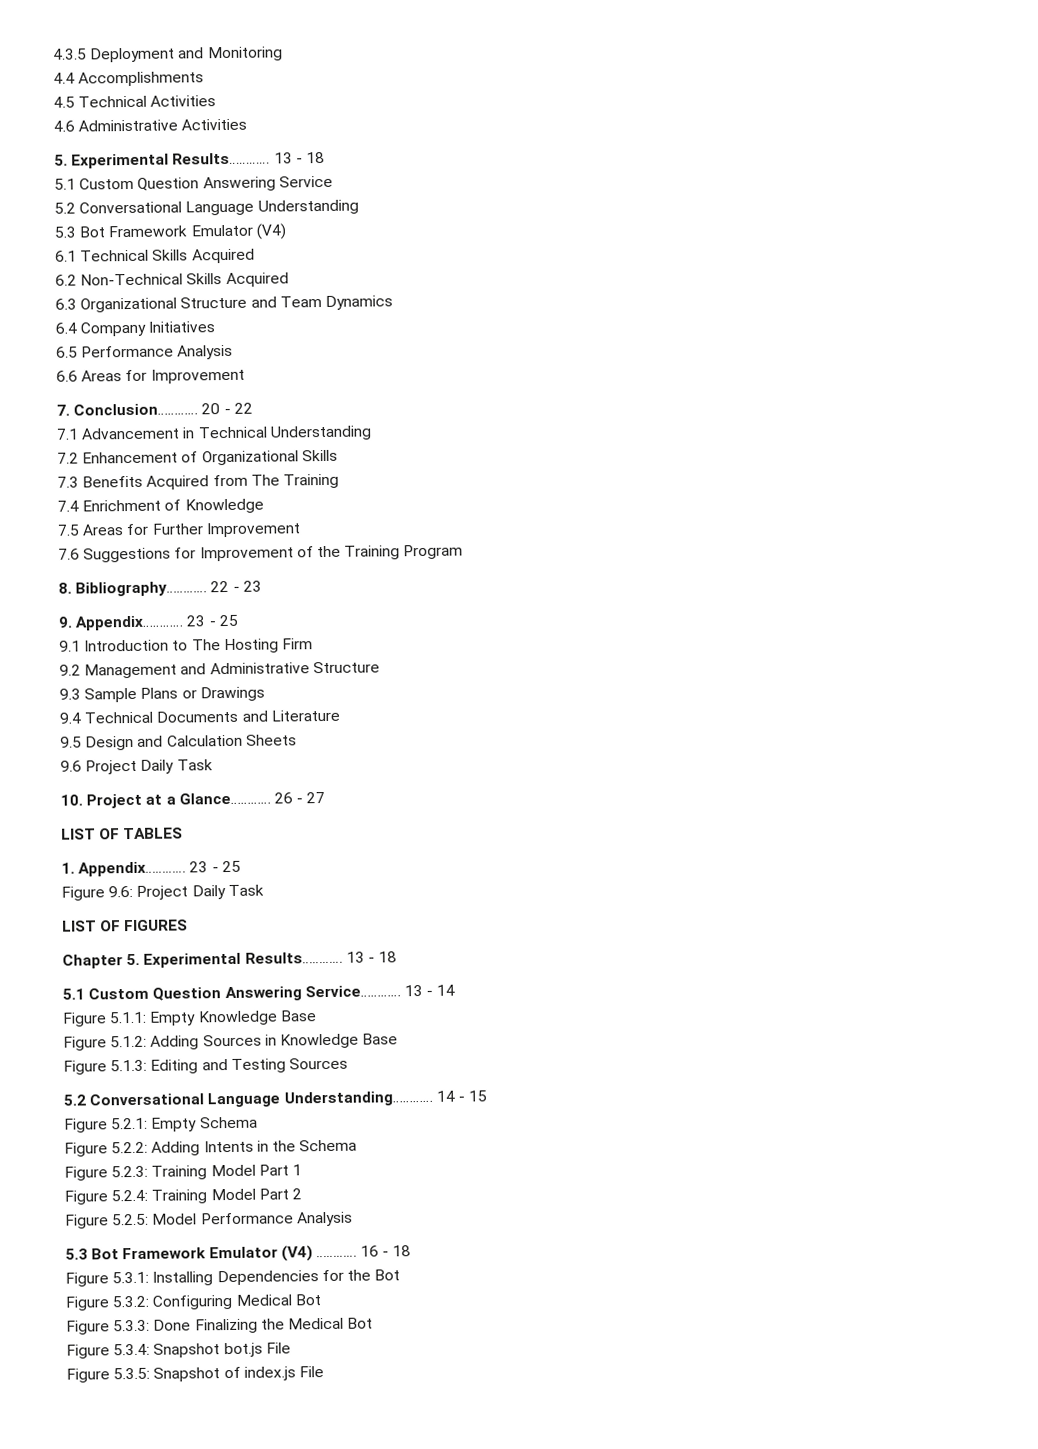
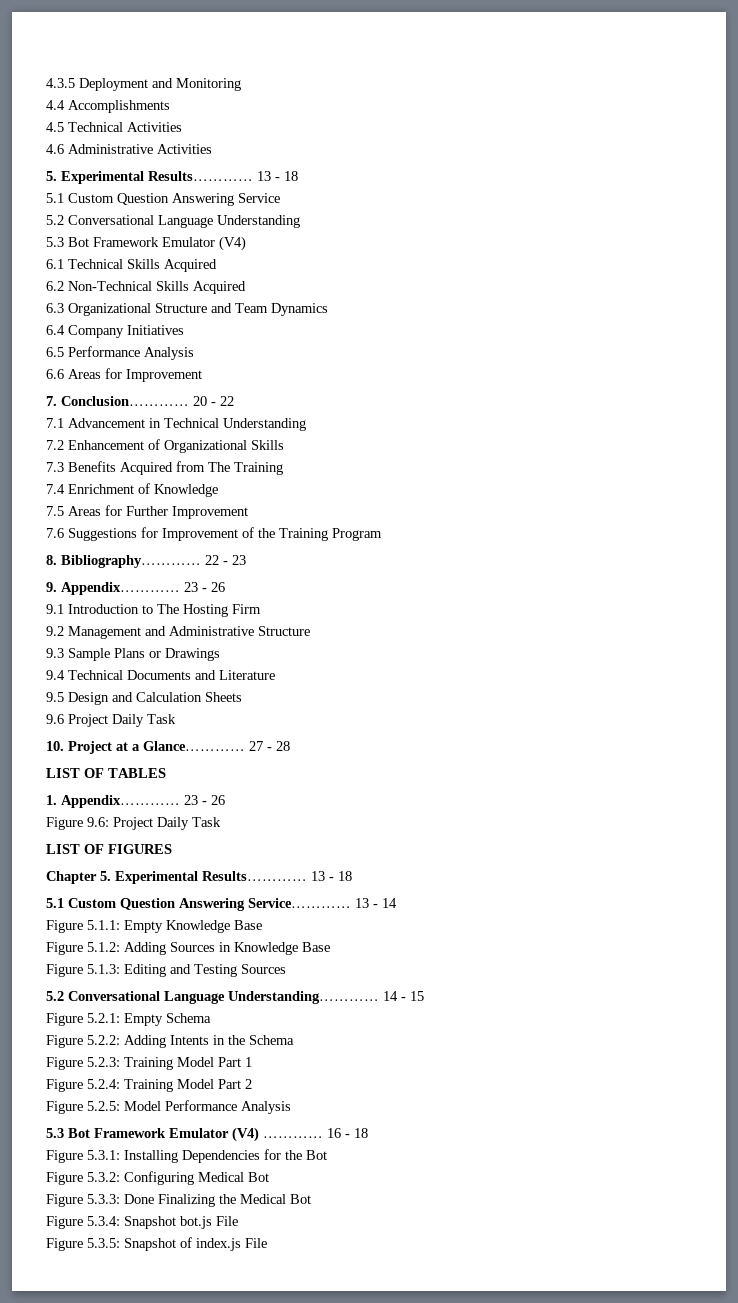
[218,614,238,627] 25 -> [211,582,225,592] 26
[273,791,326,804] 26 - 27 -> [249,741,290,751] 27 - 28
[221,860,241,873] 25 -> [211,795,225,805] 26

